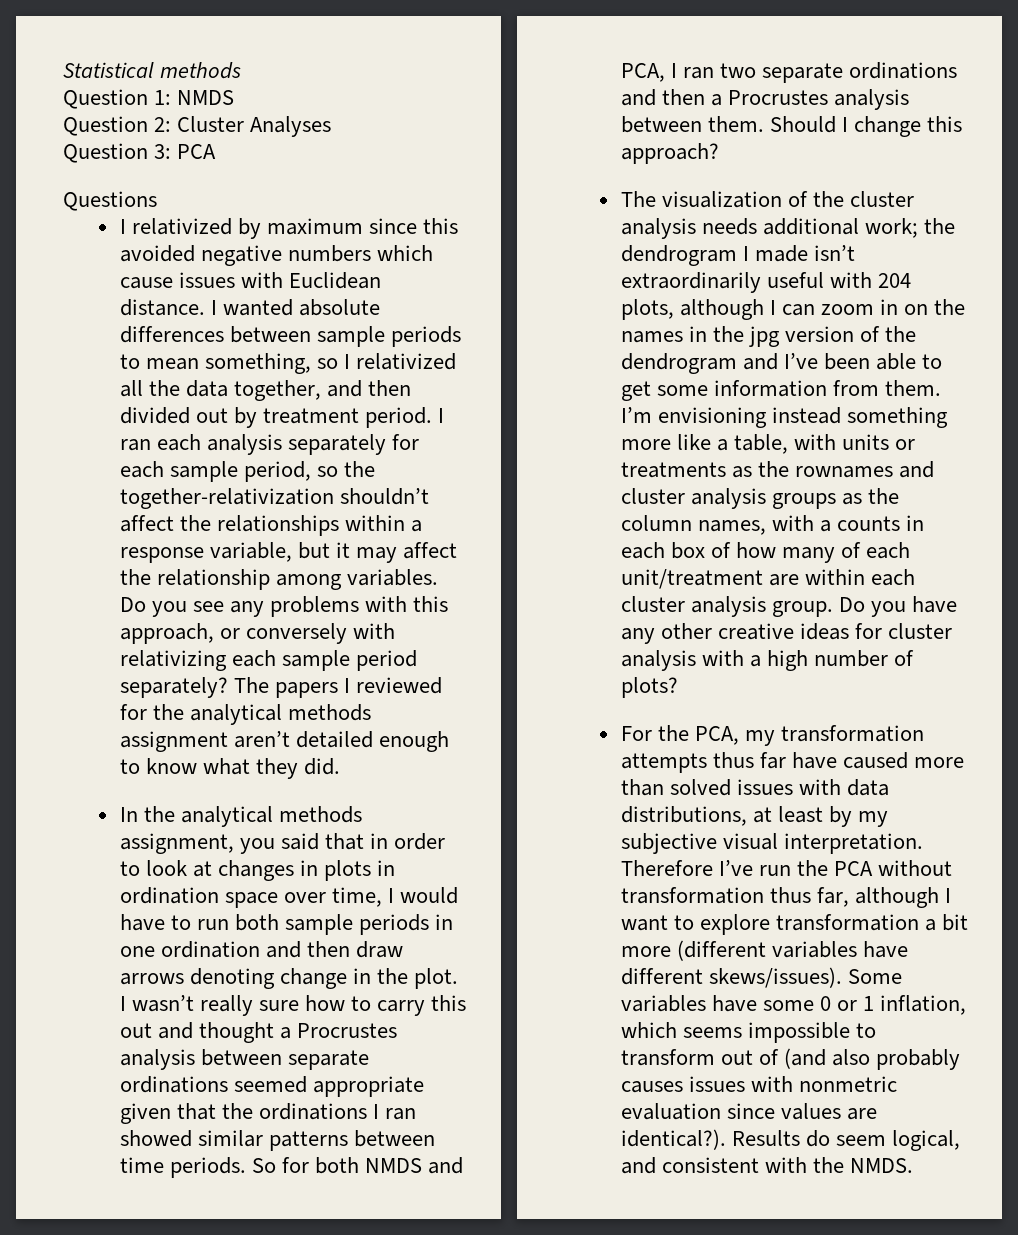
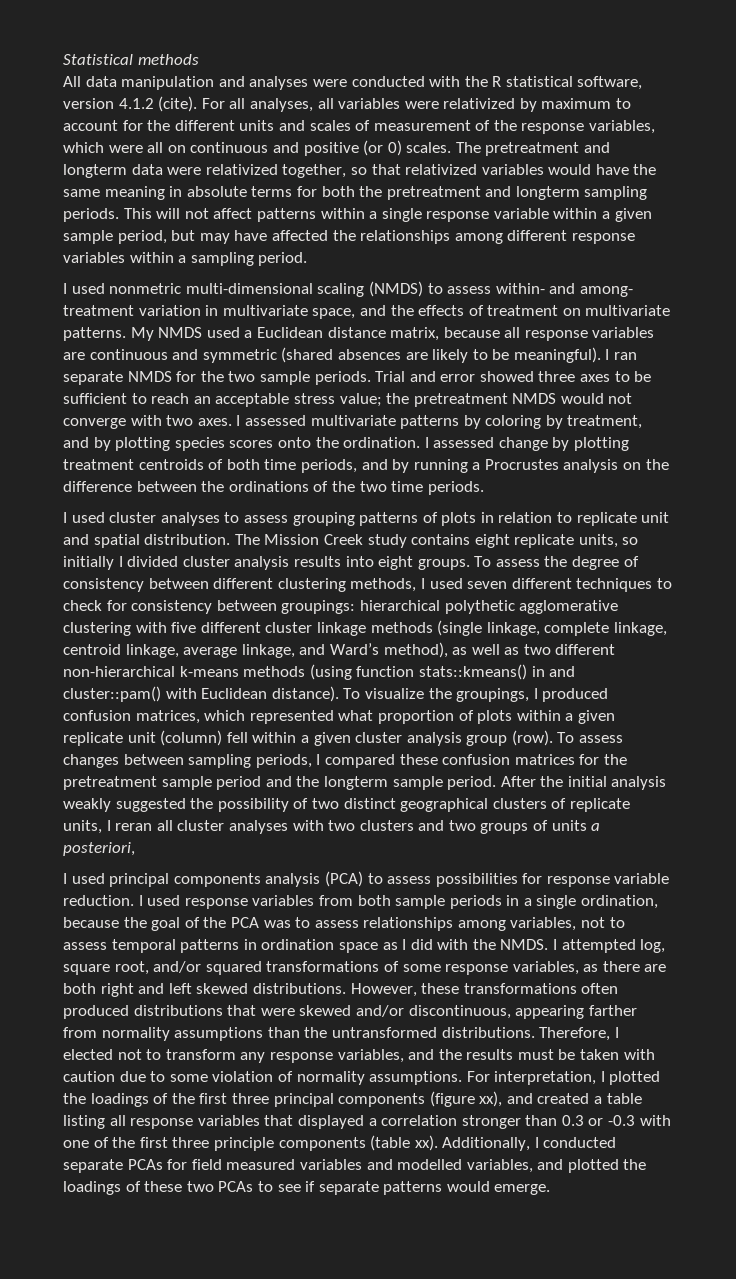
[63,89,235,109] [63,116,332,137] [63,143,217,163] [63,191,157,211] [119,218,459,239] [119,245,433,266] [119,272,381,289] [119,299,380,316] [119,326,461,347] [119,353,457,374] [119,380,412,401] [119,407,445,428] [119,434,420,455] [119,461,376,482] [119,488,429,509] [119,515,423,536] [119,542,458,563] [119,569,438,590] [119,596,449,617] [119,623,395,644] [119,650,417,671] [119,677,443,698] [119,704,371,725] [119,731,449,752] [119,758,341,779] [119,806,362,827] [119,833,446,854] [119,860,396,881] [119,887,459,908] [119,914,454,935] [119,941,404,958] [119,968,459,989] [119,995,467,1016] [119,1022,398,1043] [119,1049,369,1070] [119,1076,424,1097] [119,1103,417,1124] [119,1130,435,1151] [119,1157,464,1178] [620,62,958,83] [620,89,910,110] [620,116,963,137] [620,143,719,164] [620,191,915,208] [620,218,956,239] [620,245,855,266] [620,272,911,293] [620,299,966,320] [620,326,917,347] [620,353,943,374] [620,380,942,401] [620,407,948,428] [620,434,916,454] [620,461,935,478] [620,488,900,509] [620,515,925,535] [620,542,911,563] [620,569,915,589] [620,596,958,617] [620,623,953,644] [620,650,915,671] [620,677,678,698] [620,725,925,746] [620,752,965,773] [620,779,890,796] [620,806,889,827] [620,833,923,854] [620,860,953,876] [620,887,952,908] [620,914,969,935] [620,940,908,961] [620,967,902,988] [620,995,967,1015] [620,1022,876,1043] [620,1048,961,1070] [620,1076,897,1093] [620,1103,877,1120] [620,1129,961,1151] [620,1157,914,1174] Question 1: NMDS // Question 2: Cluster Analyses // Question 3: PCA // Questions // I relativized by maximum since this avoided negative numbers which cause issues with Euclidean distance. I wanted absolute differences between sample periods to mean something, so I relativized all the data together, and then divided out by treatment period. I ran each analysis separately for each sample period, so the together-relativization shouldn’t affect the relationships within a response variable, but it may affect the relationship among variables. Do you see any problems with this approach, or conversely with relativizing each sample period separately? The papers I reviewed for the analytical methods assignment aren’t detailed enough to know what they did. // In the analytical methods assignment, you said that in order to look at changes in plots in ordination space over time, I would have to run both sample periods in one ordination and then draw arrows denoting change in the plot. I wasn’t really sure how to carry this out and thought a Procrustes analysis between separate ordinations seemed appropriate given that the ordinations I ran showed similar patterns between time periods. So for both NMDS and PCA, I ran two separate ordinations and then a Procrustes analysis between them. Should I change this approach? // The visualization of the cluster analysis needs additional work; the dendrogram I made isn’t extraordinarily useful with 204 plots, although I can zoom in on the names in the jpg version of the dendrogram and I’ve been able to get some information from them. I’m envisioning instead something more like a table, with units or treatments as the rownames and cluster analysis groups as the column names, with a counts in each box of how many of each unit/treatment are within each cluster analysis group. Do you have any other creative ideas for cluster analysis with a high number of plots? // For the PCA, my transformation attempts thus far have caused more than solved issues with data distributions, at least by my subjective visual interpretation. Therefore I’ve run the PCA without transformation thus far, although I want to explore transformation a bit more (different variables have different skews/issues). Some variables have some 0 or 1 inflation, which seems impossible to transform out of (and also probably causes issues with nonmetric evaluation since values are identical?). Results do seem logical, and consistent with the NMDS. -> [63,76,643,90] [63,96,632,112] [63,120,656,134] [63,140,611,156] [63,164,657,178] [63,186,648,200] [63,208,652,222] [63,230,635,244] [63,252,308,266] [63,281,633,297] [63,305,671,319] [63,327,655,341] [63,347,638,363] [63,371,652,385] [63,393,633,407] [63,415,643,429] [63,437,630,451] [63,459,669,473] [63,481,484,495] [63,512,670,526] [63,534,639,548] [63,556,639,570] [63,578,672,592] [63,600,619,614] [63,620,667,636] [63,642,616,658] [63,664,576,680] [63,686,609,702] [63,710,615,724] [63,730,624,746] [63,754,627,768] [63,776,667,790] [63,798,630,812] [63,820,601,834] [63,842,135,856] [63,871,670,887] [63,895,659,909] [63,917,625,931] [63,939,666,953] [63,961,667,975] [63,983,619,997] [63,1005,637,1019] [63,1027,619,1041] [63,1049,655,1063] [63,1071,661,1085] [63,1091,642,1107] [63,1115,671,1129] [63,1135,617,1151] [63,1159,647,1173] [63,1181,551,1195] All data manipulation and analyses were conducted with the R statistical software, version 4.1.2 (cite). For all analyses, all variables were relativized by maximum to account for the different units and scales of measurement of the response variables, which were all on continuous and positive (or 0) scales. The pretreatment and longterm data were relativized together, so that relativized variables would have the same meaning in absolute terms for both the pretreatment and longterm sampling periods. This will not affect patterns within a single response variable within a given sample period, but may have affected the relationships among different response variables within a sampling period. // I used nonmetric multi-dimensional scaling (NMDS) to assess within- and among- treatment variation in multivariate space, and the effects of treatment on multivariate patterns. My NMDS used a Euclidean distance matrix, because all response variables are continuous and symmetric (shared absences are likely to be meaningful). I ran separate NMDS for the two sample periods. Trial and error showed three axes to be sufficient to reach an acceptable stress value; the pretreatment NMDS would not converge with two axes. I assessed multivariate patterns by coloring by treatment, and by plotting species scores onto the ordination. I assessed change by plotting treatment centroids of both time periods, and by running a Procrustes analysis on the difference between the ordinations of the two time periods. // I used cluster analyses to assess grouping patterns of plots in relation to replicate unit and spatial distribution. The Mission Creek study contains eight replicate units, so initially I divided cluster analysis results into eight groups. To assess the degree of consistency between different clustering methods, I used seven different techniques to check for consistency between groupings: hierarchical polythetic agglomerative clustering with five different cluster linkage methods (single linkage, complete linkage, centroid linkage, average linkage, and Ward’s method), as well as two different non-hierarchical k-means methods (using function stats::kmeans() in and cluster::pam() with Euclidean distance). To visualize the groupings, I produced confusion matrices, which represented what proportion of plots within a given replicate unit (column) fell within a given cluster analysis group (row). To assess changes between sampling periods, I compared these confusion matrices for the pretreatment sample period and the longterm sample period. After the initial analysis weakly suggested the possibility of two distinct geographical clusters of replicate units, I reran all cluster analyses with two clusters and two groups of units a posteriori, // I used principal components analysis (PCA) to assess possibilities for response variable reduction. I used response variables from both sample periods in a single ordination, because the goal of the PCA was to assess relationships among variables, not to assess temporal patterns in ordination space as I did with the NMDS. I attempted log, square root, and/or squared transformations of some response variables, as there are both right and left skewed distributions. However, these transformations often produced distributions that were skewed and/or discontinuous, appearing farther from normality assumptions than the untransformed distributions. Therefore, I elected not to transform any response variables, and the results must be taken with caution due to some violation of normality assumptions. For interpretation, I plotted the loadings of the first three principal components (figure xx), and created a table listing all response variables that displayed a correlation stronger than 0.3 or -0.3 with one of the first three principle components (table xx). Additionally, I conducted separate PCAs for field measured variables and modelled variables, and plotted the loadings of these two PCAs to see if separate patterns would emerge.

